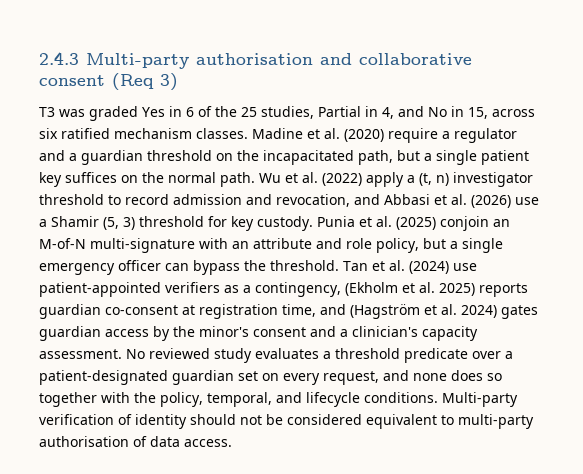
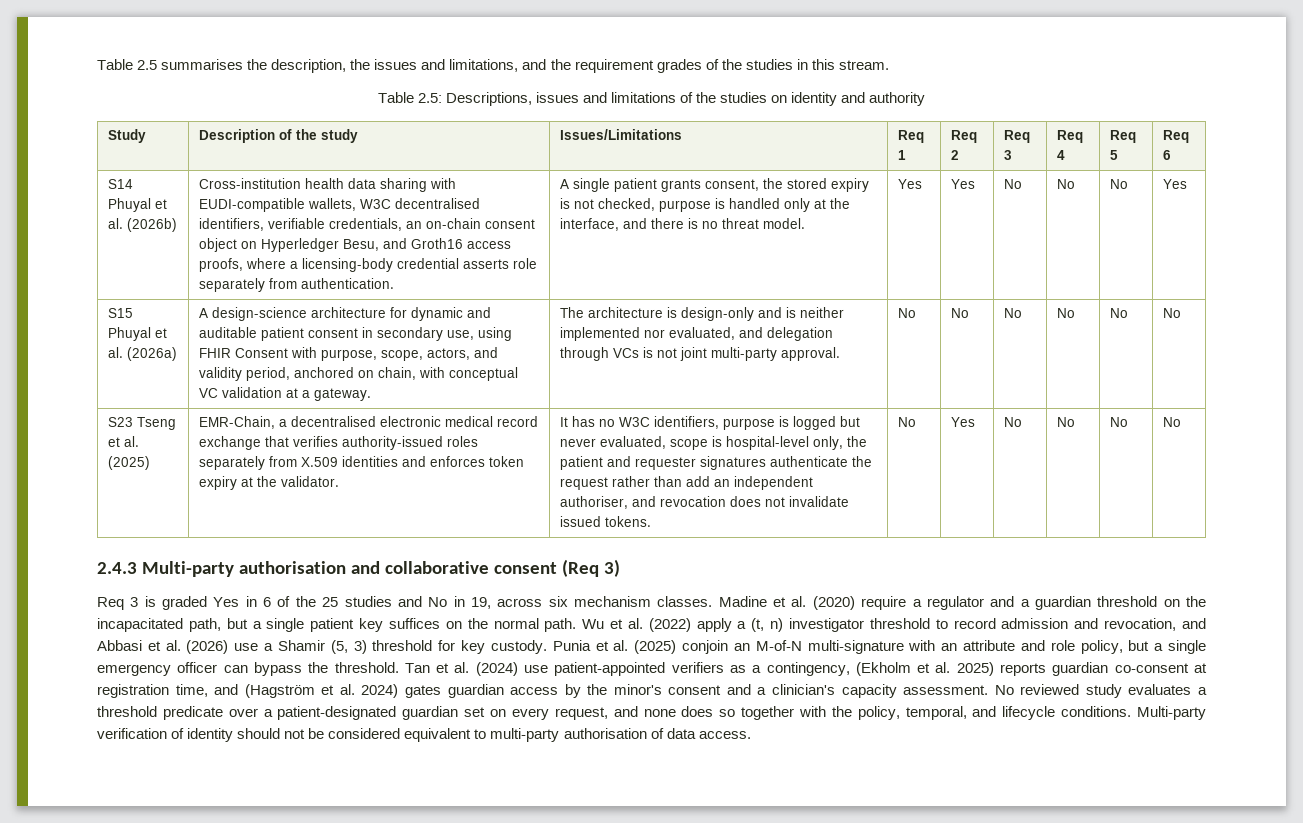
(39, 58) none -> [97,59,889,73] [377,92,926,106] [108,129,147,143] [199,129,359,143] [560,129,683,140] [898,130,925,143] [898,150,907,160] [951,130,978,143] [951,150,960,160] [1004,130,1031,143] [1004,150,1013,160] [1057,130,1084,143] [1057,150,1066,160] [1110,130,1137,143] [1110,150,1119,160] [1163,130,1190,143] [1163,150,1172,160] [108,179,134,189] [108,198,168,212] [108,218,178,232] [199,178,457,192] [199,198,481,212] [199,218,536,231] [199,238,512,252] [199,258,538,272] [199,278,395,292] [560,178,870,192] [560,198,851,212] [560,218,806,231] [898,179,923,189] [951,179,976,189] [1004,179,1023,189] [1057,179,1076,189] [1110,179,1129,189] [1163,179,1188,189] [108,308,134,318] [108,327,168,341] [108,347,178,361] [199,307,492,321] [199,327,513,341] [199,347,499,361] [199,367,519,381] [199,387,372,401] [560,307,845,321] [560,327,834,341] [560,347,841,361] [898,308,917,318] [951,308,970,318] [1004,308,1023,318] [1057,308,1076,318] [1110,308,1129,318] [1163,308,1182,318] [108,417,177,430] [108,436,140,447] [108,456,151,470] [199,416,539,429] [199,436,479,450] [199,456,525,470] [199,476,340,490] [560,416,861,430] [560,436,868,450] [560,456,873,470] [560,476,814,490] [560,496,850,509] [560,516,652,527] [898,417,917,427] [951,417,976,427] [1004,417,1023,427] [1057,417,1076,427] [1110,417,1129,427] [1163,417,1182,427] Table 2.5 summarises the description, the issues and limitations, and the requirement grades of the studies in this stream. // Table 2.5: Descriptions, issues and limitations of the studies on identity and authority // Study | Description of the study | Issues/Limitations | Req 1 | Req 2 | Req 3 | Req 4 | Req 5 | Req 6 // S14 Phuyal et al. (2026b) | Cross-institution health data sharing with EUDI-compatible wallets, W3C decentralised identifiers, verifiable credentials, an on-chain consent object on Hyperledger Besu, and Groth16 access proofs, where a licensing-body credential asserts role separately from authentication. | A single patient grants consent, the stored expiry is not checked, purpose is handled only at the interface, and there is no threat model. | Yes | Yes | No | No | No | Yes // S15 Phuyal et al. (2026a) | A design-science architecture for dynamic and auditable patient consent in secondary use, using FHIR Consent with purpose, scope, actors, and validity period, anchored on chain, with conceptual VC validation at a gateway. | The architecture is design-only and is neither implemented nor evaluated, and delegation through VCs is not joint multi-party approval. | No | No | No | No | No | No // S23 Tseng et al. (2025) | EMR-Chain, a decentralised electronic medical record exchange that verifies authority-issued roles separately from X.509 identities and enforces token expiry at the validator. | It has no W3C identifiers, purpose is logged but never evaluated, scope is hospital-level only, the patient and requester signatures authenticate the request rather than add an independent authoriser, and revocation does not invalidate issued tokens. | No | Yes | No | No | No | No //
[39,107,85,117] T3 was -> [97,596,156,610] Req 3 is
[261,106,394,119] studies, Partial in 4, -> [344,596,392,607] studies
[468,107,488,119] 15, -> [470,597,491,609] 19,
[61,128,110,139] ratified -> (568, 601) none

